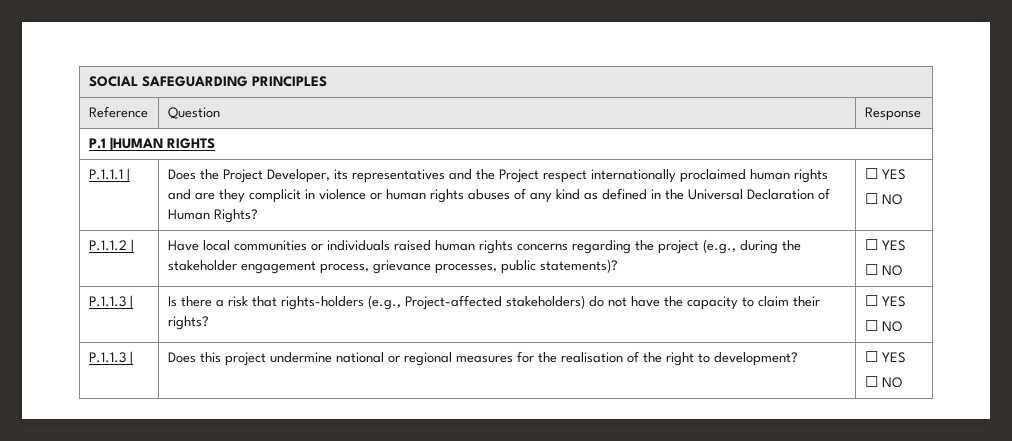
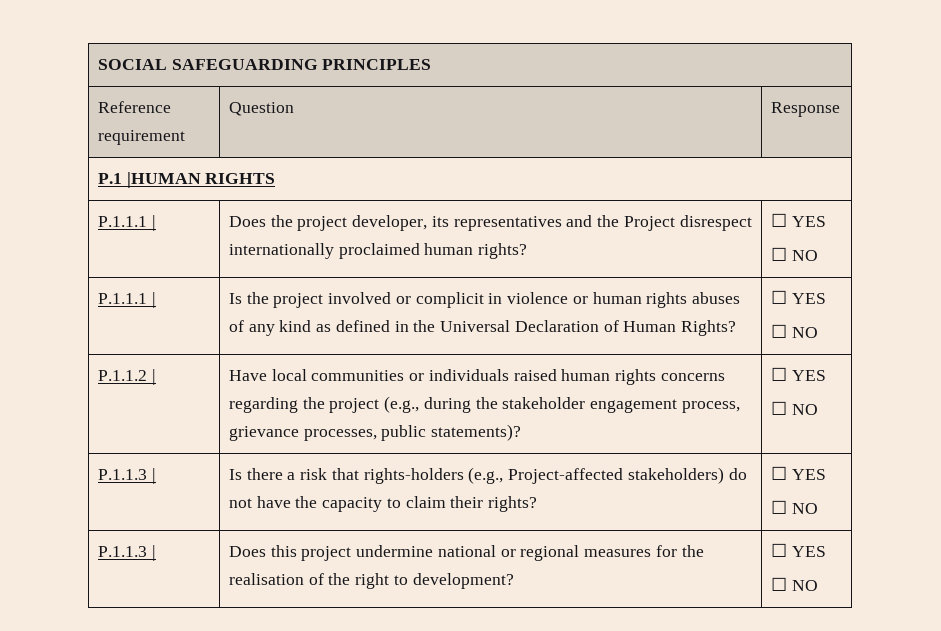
(148, 112) none -> [98,130,186,145] requirement
[222,169,330,183] Project Developer, -> [297,215,428,231] project developer,
[542,170,587,183] respect -> [679,215,752,231] disrespect
[793,169,828,183] [167,189,245,203] rights and are they -> [478,243,528,259] [771,213,826,227] [771,247,818,261] [98,292,156,308] [229,292,411,308] rights? | ☐ YES // ☐ NO // P.1.1.1 | | Is the project involved or

